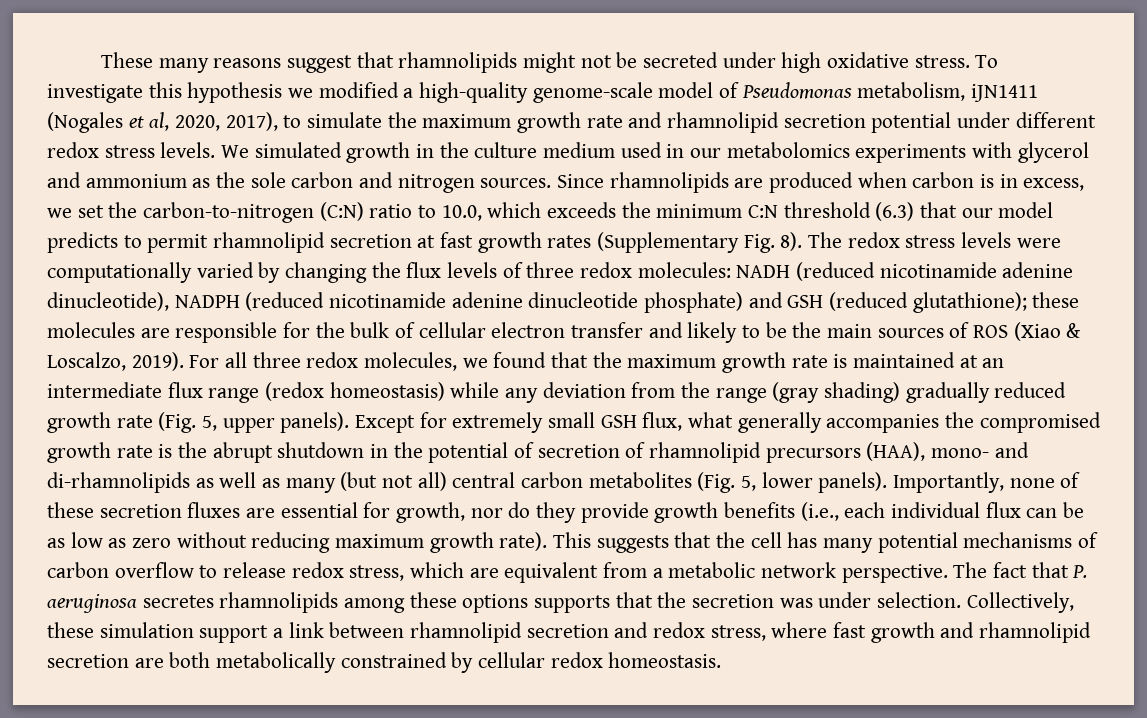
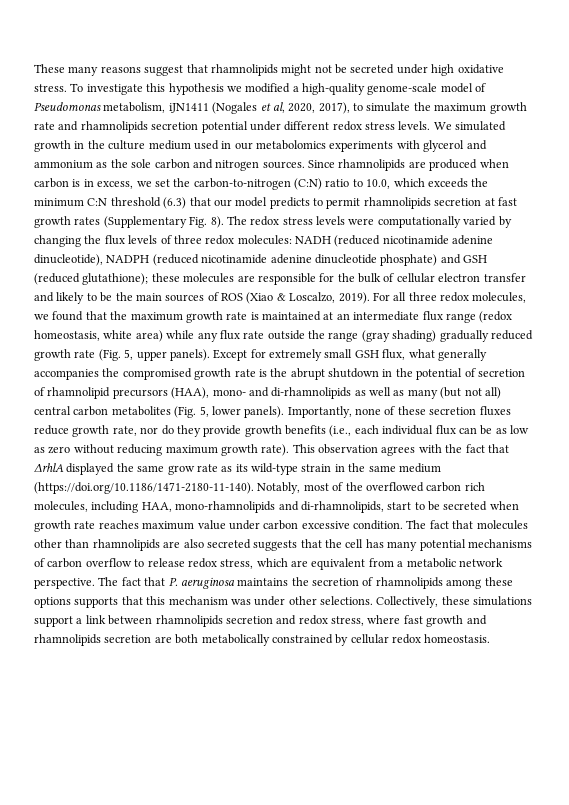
[667,112,780,133] rhamnolipid -> [80,121,148,133] rhamnolipids
[213,232,326,253] rhamnolipid -> [363,197,431,209] rhamnolipids
[329,382,676,403] homeostasis) while any deviation from -> [34,330,305,342] homeostasis, white area) while any flux rate outside
[246,502,466,523] are essential for growth, -> [34,425,137,437] reduce growth rate,
(592, 540) none -> [318,444,509,456] [34,463,441,475] [34,482,485,494] [34,501,519,513] [34,520,528,532] [34,539,251,551] observation agrees with the fact that ΔrhlA displayed the same grow rate as its wild-type strain in the same medium (https://doi.org/10.1186/1471-2180-11-140). Notably, most of the overflowed carbon rich molecules, including HAA, mono-rhamnolipids and di-rhamnolipids, start to be secreted when growth rate reaches maximum value under carbon excessive condition. The fact that molecules other than rhamnolipids are also secreted
[142,595,214,608] secretes -> [237,577,374,586] maintains the secretion of
[657,592,962,608] the secretion was under selection. -> [146,596,373,606] this mechanism was under other selections.
[99,622,194,638] simulation -> [473,596,533,606] simulations
[410,622,523,643] rhamnolipid -> [155,615,223,627] rhamnolipids
[979,622,1092,643] rhamnolipid -> [34,634,101,646] rhamnolipids

